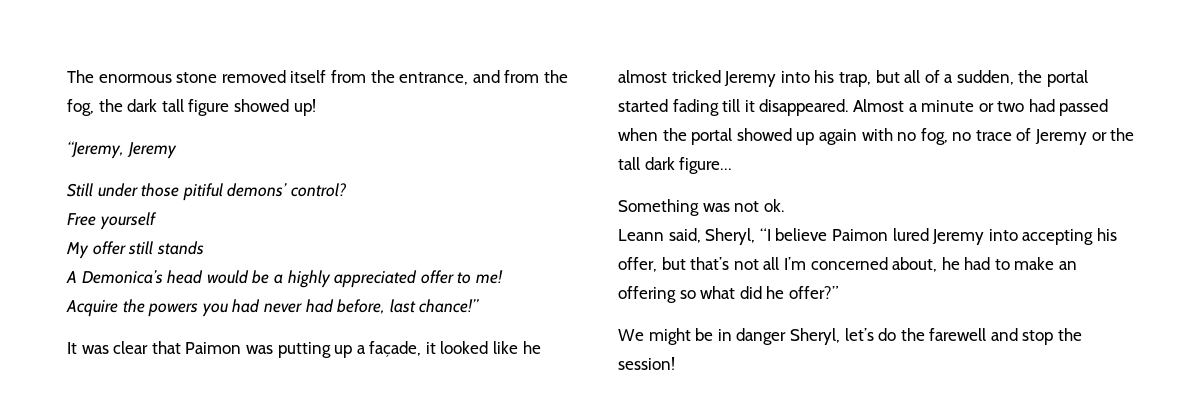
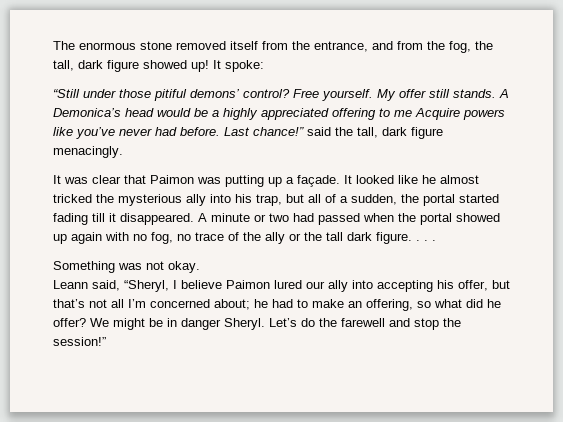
[127,99,184,112] dark tall -> [53,60,103,71] tall, dark
[67,141,177,159] [67,183,93,197] // “Jeremy, Jeremy // Still -> [213,60,264,72] [53,89,80,98] It spoke: // “Still
[67,212,157,230] // Free yourself // -> [293,89,373,101] Free yourself.
[156,241,204,255] stands // -> [453,89,496,98] stands.
[420,270,503,284] [66,299,480,317] offer to me! // Acquire the powers you had never had before, last chance!” -> [332,108,505,120] [53,127,443,139] [53,146,123,158] offering to me Acquire powers like you’ve never had before. Last chance!” said the tall, dark figure menacingly.
[369,341,436,357] façade, it -> [297,175,352,187] façade. It
[724,71,777,87] Jeremy -> [96,194,206,206] the mysterious ally
[852,99,918,112] Almost a -> [198,213,207,222] A
[1035,129,1088,145] Jeremy -> [243,232,285,244] the ally
[679,157,732,174] figure… -> [376,232,436,244] figure. . . .
[763,199,784,212] ok. -> [168,261,200,273] okay.
[705,228,771,245] Sheryl, “I -> [124,280,177,292] “Sheryl, I
[932,229,985,245] Jeremy -> [306,280,348,292] our ally
[892,257,938,272] about, -> [214,299,250,310] about;
[618,286,676,303] offering -> [366,299,413,311] offering,
[788,286,838,299] offer?” // -> [53,318,86,327] offer?
[789,328,874,345] Sheryl, let’s -> [224,318,297,330] Sheryl. Let’s
[618,357,675,370] session! -> [53,337,106,346] session!”

